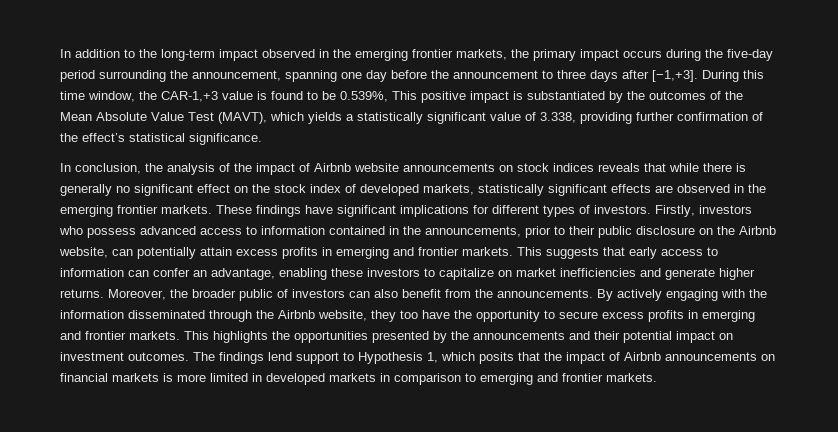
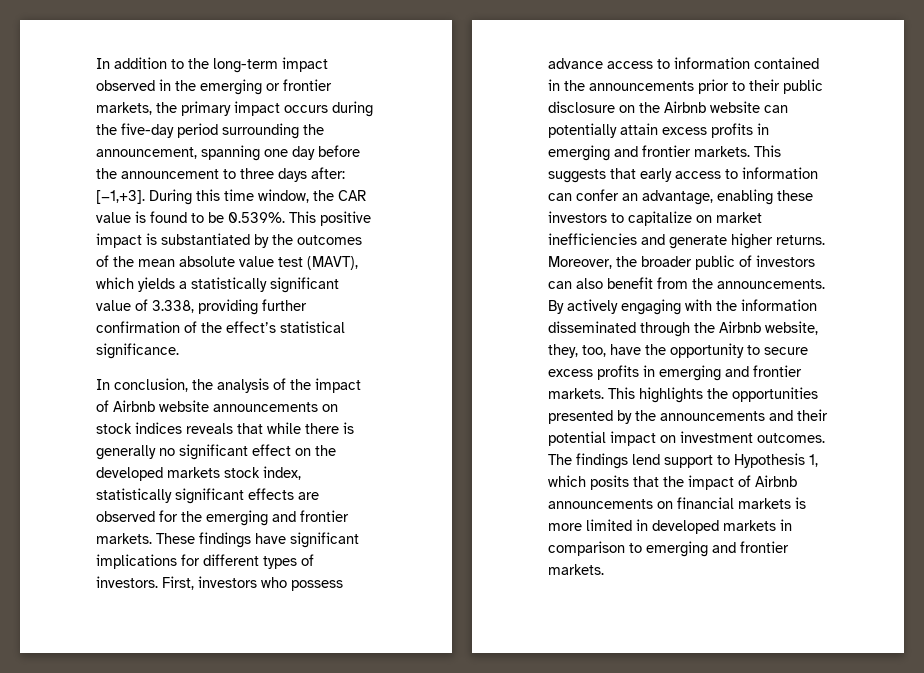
(408, 55) none -> [266,83,280,91] or
[622,70,649,79] after -> [311,167,345,179] after:
[161,91,218,102] CAR-1,+3 -> [338,190,366,201] CAR
[340,91,388,102] 0.539%, -> [228,212,285,223] 0.539%.
[60,112,214,121] Mean Absolute Value Test -> [138,256,303,267] mean absolute value test
[274,184,474,196] stock index of developed markets, -> [96,466,301,481] developed markets stock index,
[734,184,766,193] [60,205,113,217] in the emerging -> [159,510,296,526] for the emerging and
[655,205,695,217] Firstly, -> [162,576,194,590] First,
[140,226,196,235] advanced -> [548,58,603,69] advance
[425,226,521,237] announcements, -> [589,81,694,91] announcements
[59,247,108,258] website, -> [710,101,760,113] website
[371,310,418,322] they too -> [548,344,606,358] they, too,

